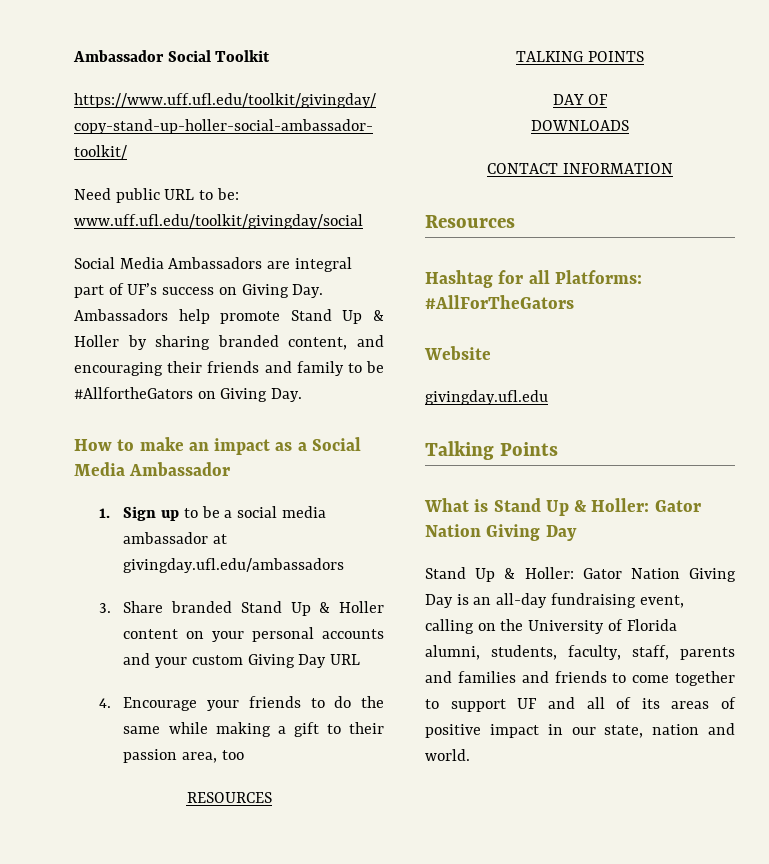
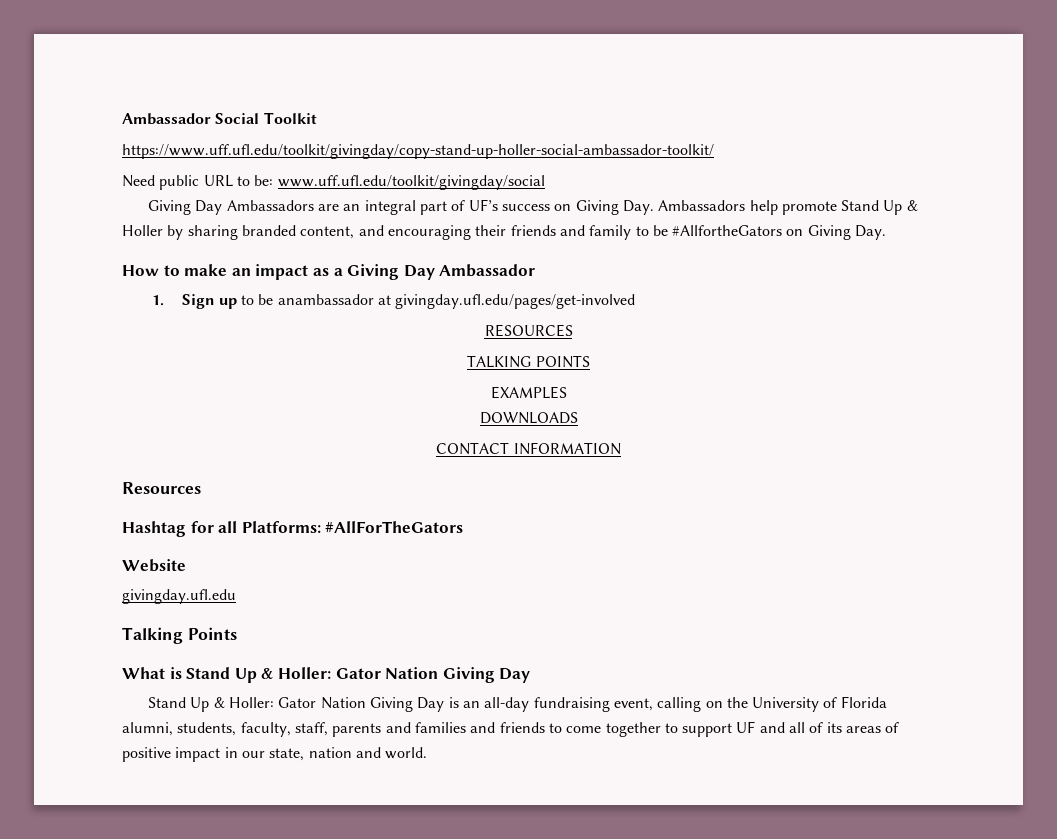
[74,257,164,269] Social Media -> [148,200,223,215] Giving Day
(291, 265) none -> [343,204,361,211] an
[311,437,361,451] [74,462,125,476] Social Media -> [347,264,435,280] Giving Day
[224,506,326,518] [123,532,228,544] [123,558,345,573] [98,601,384,616] [123,627,384,642] [123,653,361,668] [98,696,384,711] [123,722,384,737] [123,749,244,763] a social media ambassador at givingday.ufl.edu/ambassadors // 3. Share branded Stand Up & Holler content on your personal accounts and your custom Giving Day URL // 4. Encourage your friends to do the same while making a gift to their passion area, too -> [277,294,636,309] anambassador at givingday.ufl.edu/pages/get-involved
[552,94,609,105] DAY OF -> [490,386,567,399] EXAMPLES

